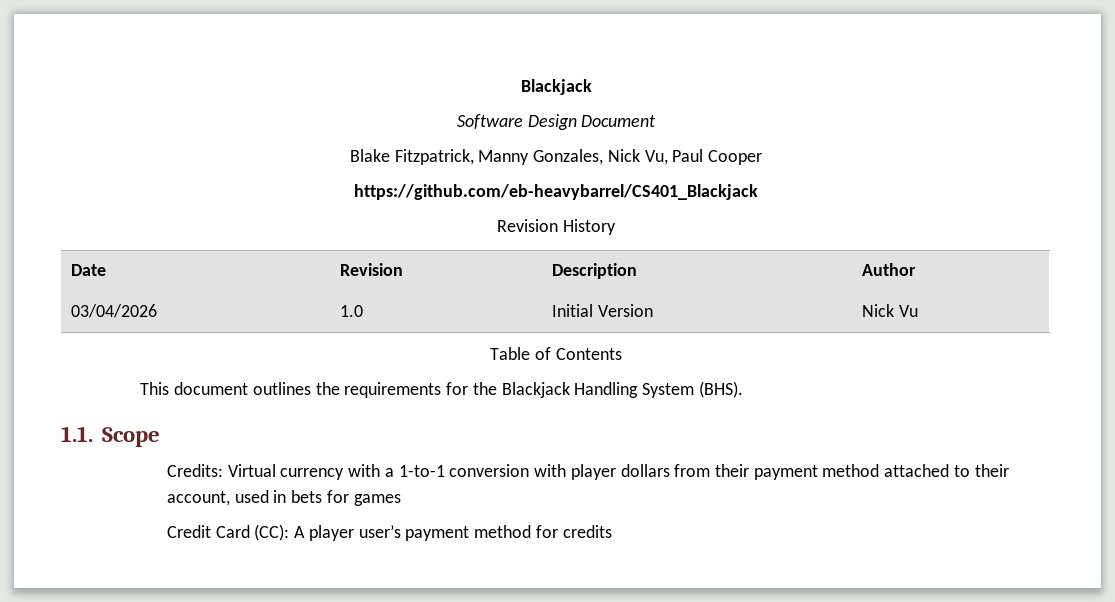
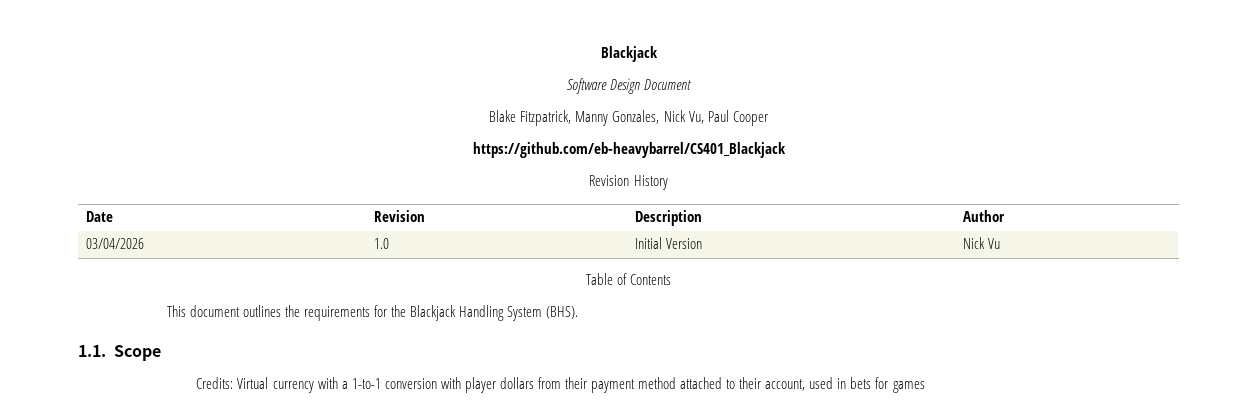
[166,524,612,541] // Credit Card (CC): A player user’s payment method for credits -> (925, 387) none

